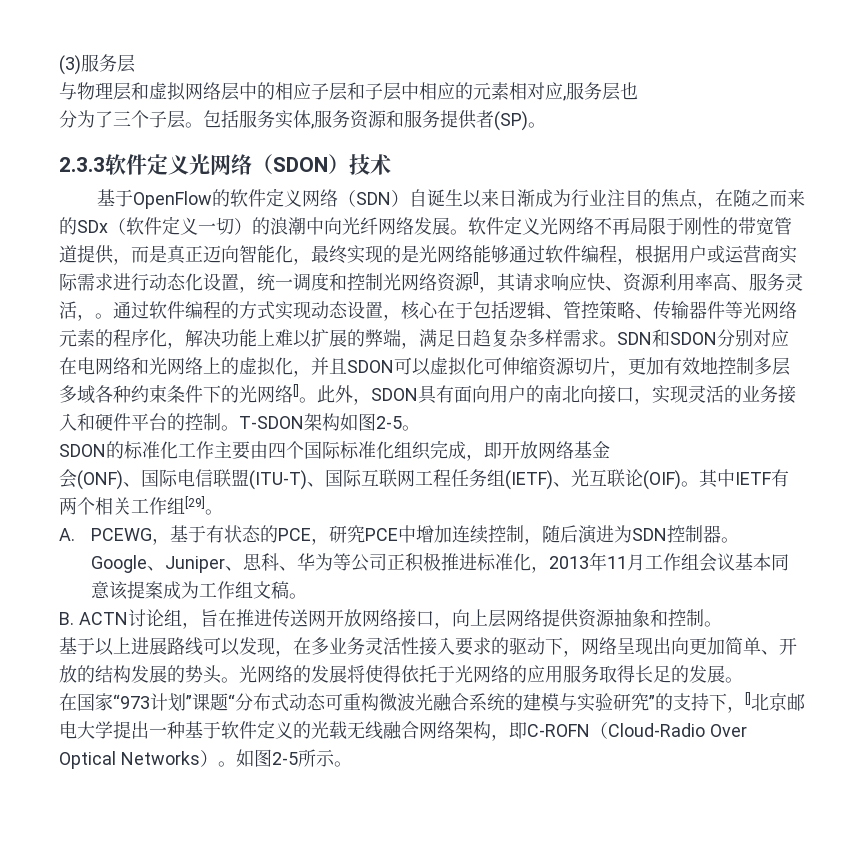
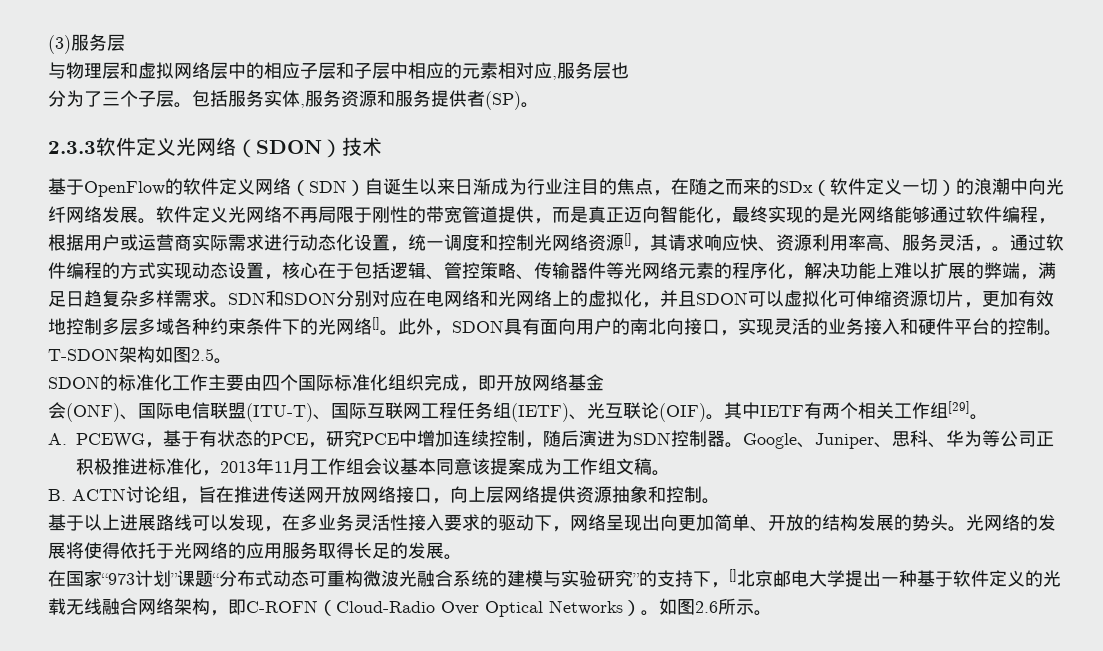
[376,416,402,429] 2-5 -> [191,348,214,361] 2.5
[271,752,298,765] 2-5 -> [695,601,718,613] 2.6

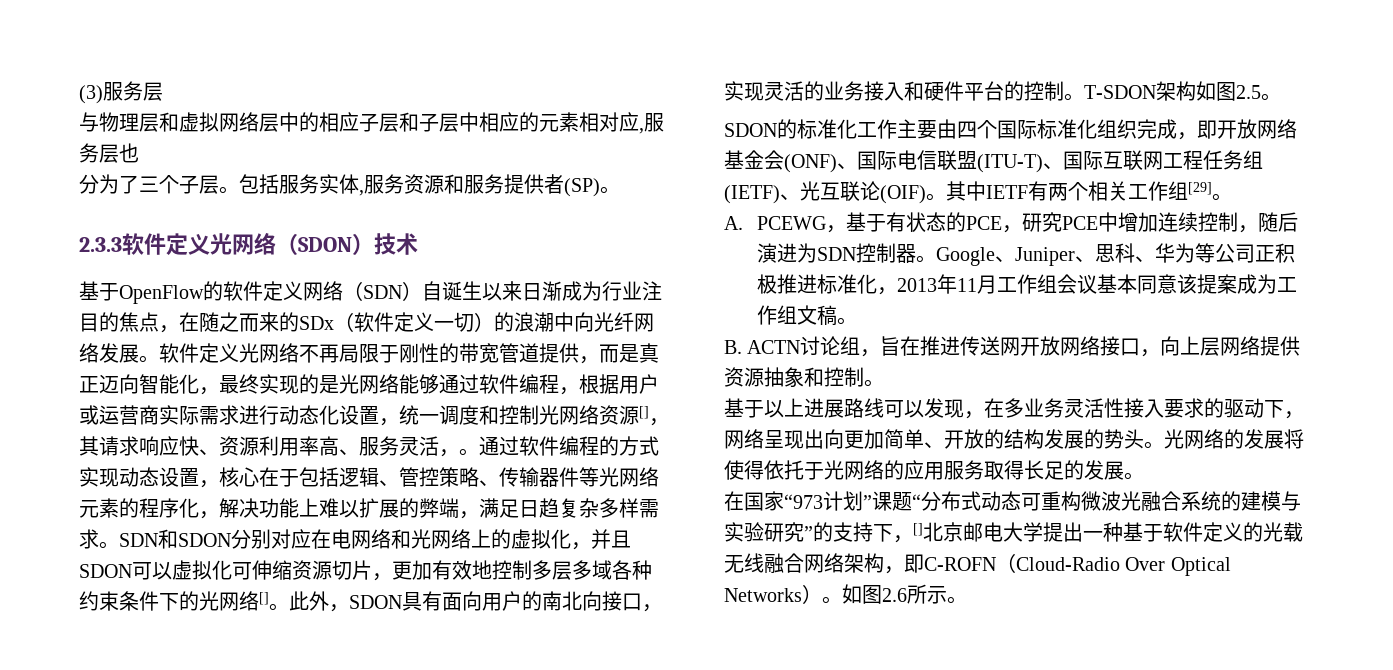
(604, 382) // -> (764, 159) none

